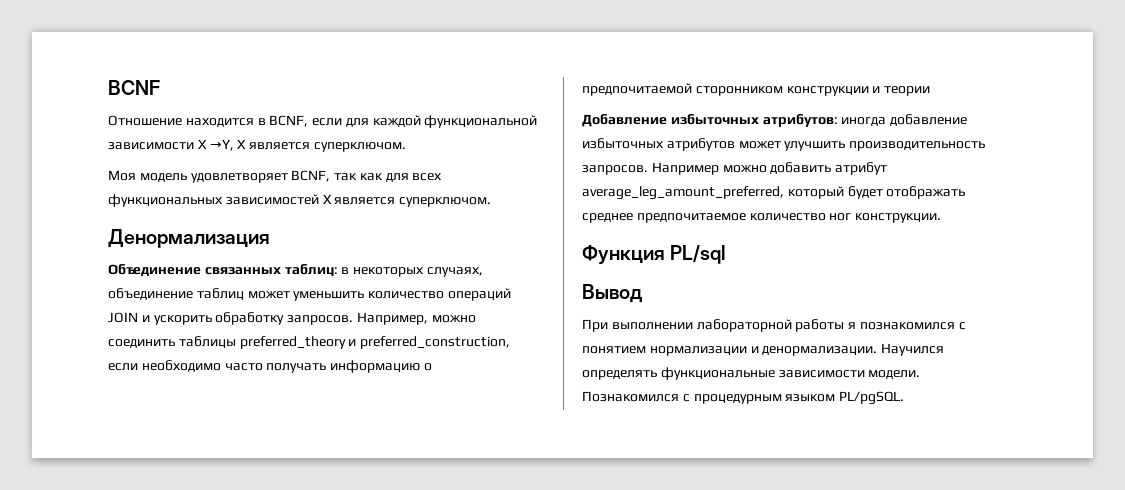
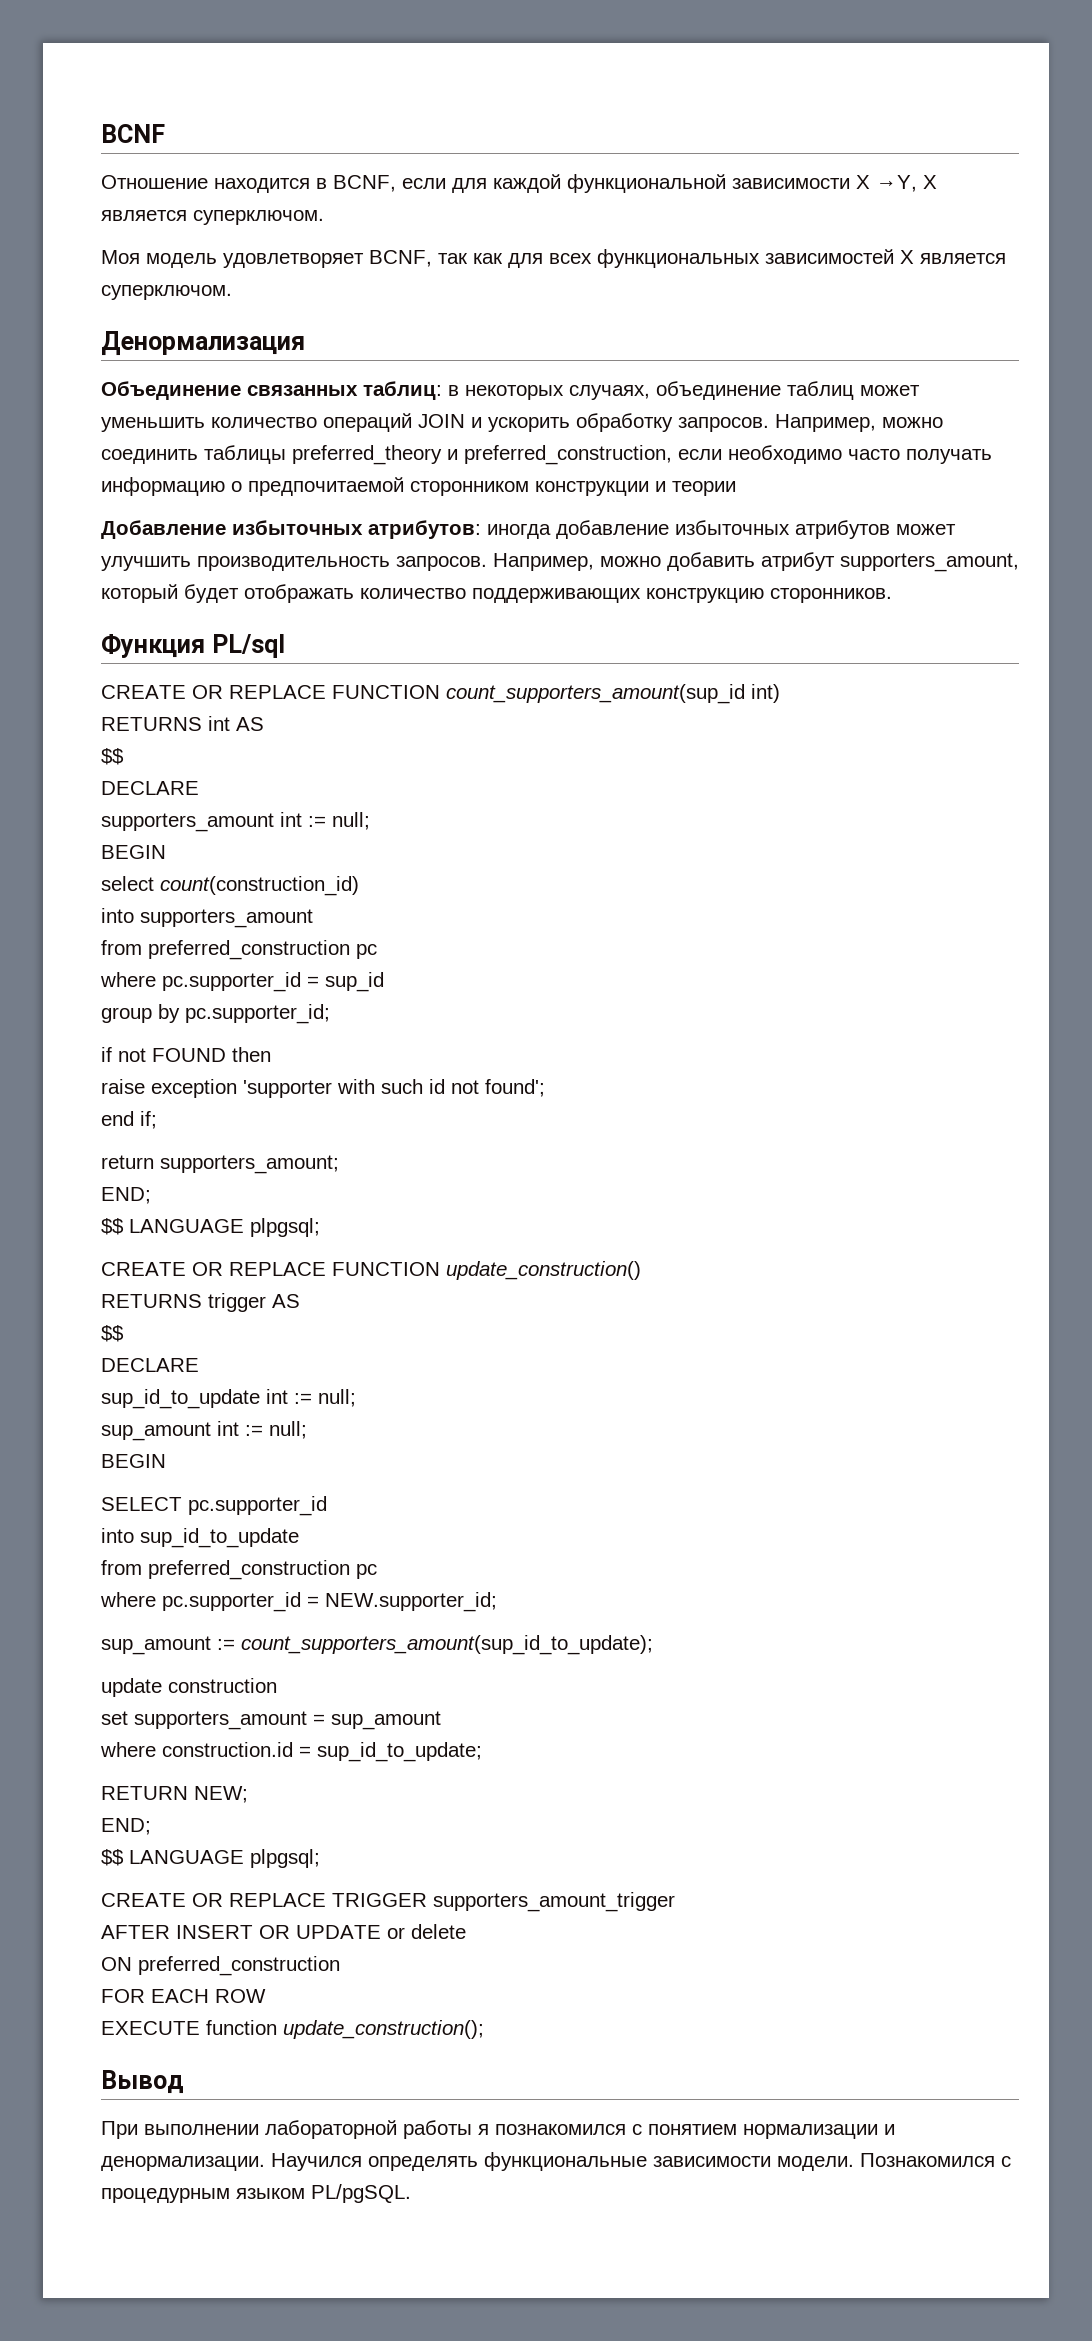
[651,162,719,175] Например -> [493,553,594,571] Например,
[582,186,784,200] average_leg_amount_preferred, -> [840,553,1019,572] supporters_amount,
[582,213,942,223] [582,245,727,264] среднее предпочитаемое количество ног конструкции. // Функция PL/sql -> [360,588,892,603] [101,634,285,658] [101,684,780,704] [101,716,264,731] [101,748,124,765] [101,781,199,795] [101,812,370,832] [101,845,166,859] [101,876,359,896] [101,908,313,928] [101,940,377,960] [100,972,384,992] [101,1004,330,1024] [101,1047,271,1062] [101,1079,545,1098] [101,1111,157,1129] [101,1155,339,1174] [101,1187,151,1204] [101,1218,320,1237] [101,1261,641,1280] [101,1293,300,1312] [101,1325,124,1342] [101,1358,199,1372] [101,1389,356,1409] [101,1421,307,1441] [101,1454,166,1468] [101,1496,327,1516] [101,1528,299,1548] [101,1560,377,1580] [100,1592,497,1612] [101,1635,653,1655] [101,1678,277,1697] [101,1711,441,1730] [100,1742,482,1762] [101,1786,248,1803] [101,1818,151,1835] [101,1849,320,1868] [101,1892,675,1912] [101,1924,466,1939] [101,1956,340,1976] [101,1989,266,2003] [101,2020,484,2039] количество поддерживающих конструкцию сторонников. // Функция PL/sql // CREATE OR REPLACE FUNCTION count_supporters_amount(sup_id int) // RETURNS int AS // $$ // DECLARE // supporters_amount int := null; // BEGIN // select count(construction_id) // into supporters_amount // from preferred_construction pc // where pc.supporter_id = sup_id // group by pc.supporter_id; // if not FOUND then // raise exception 'supporter with such id not found'; // end if; // return supporters_amount; // END; // $$ LANGUAGE plpgsql; // CREATE OR REPLACE FUNCTION update_construction() // RETURNS trigger AS // $$ // DECLARE // sup_id_to_update int := null; // sup_amount int := null; // BEGIN // SELECT pc.supporter_id // into sup_id_to_update // from preferred_construction pc // where pc.supporter_id = NEW.supporter_id; // sup_amount := count_supporters_amount(sup_id_to_update); // update construction // set supporters_amount = sup_amount // where construction.id = sup_id_to_update; // RETURN NEW; // END; // $$ LANGUAGE plpgsql; // CREATE OR REPLACE TRIGGER supporters_amount_trigger // AFTER INSERT OR UPDATE or delete // ON preferred_construction // FOR EACH ROW // EXECUTE function update_construction();

